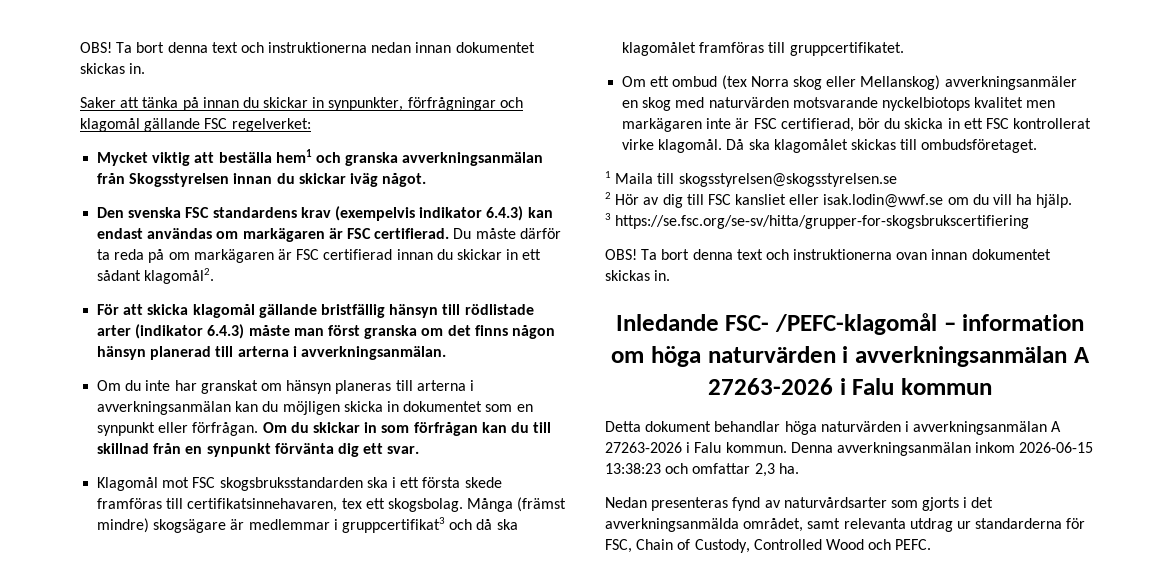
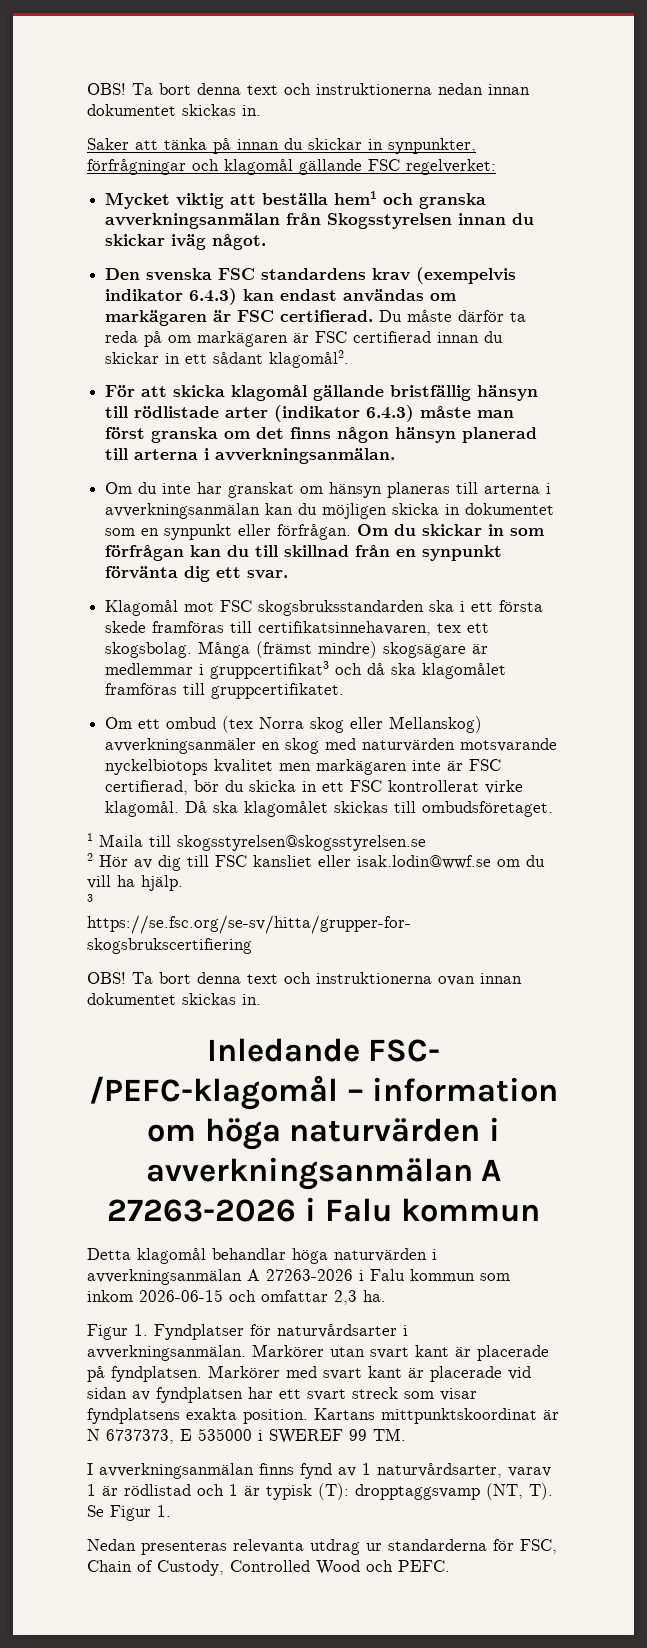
[645,421,712,432] dokument -> [137,1248,206,1264] klagomål
[725,442,971,456] kommun. Denna avverkningsanmälan -> [410,1269,510,1281] kommun som
[605,463,661,474] 13:38:23 -> (223, 1295) none
[605,497,994,511] [605,518,841,532] Nedan presenteras fynd av naturvårdsarter som gjorts i det avverkningsanmälda området, samt -> [87,1324,408,1340] [87,1344,549,1361] [87,1365,531,1382] [87,1387,477,1403] [87,1408,559,1424] [87,1428,406,1444] [87,1463,551,1479] [87,1483,553,1500] [87,1505,171,1521] [87,1539,227,1555] Figur 1. Fyndplatser för naturvårdsarter i avverkningsanmälan. Markörer utan svart kant är placerade på fyndplatsen. Markörer med svart kant är placerade vid sidan av fyndplatsen har ett svart streck som visar fyndplatsens exakta position. Kartans mittpunktskoordinat är N 6737373, E 535000 i SWEREF 99 TM. // I avverkningsanmälan finns fynd av 1 naturvårdsarter, varav 1 är rödlistad och 1 är typisk (T): dropptaggsvamp (NT, T). Se Figur 1. // Nedan presenteras

